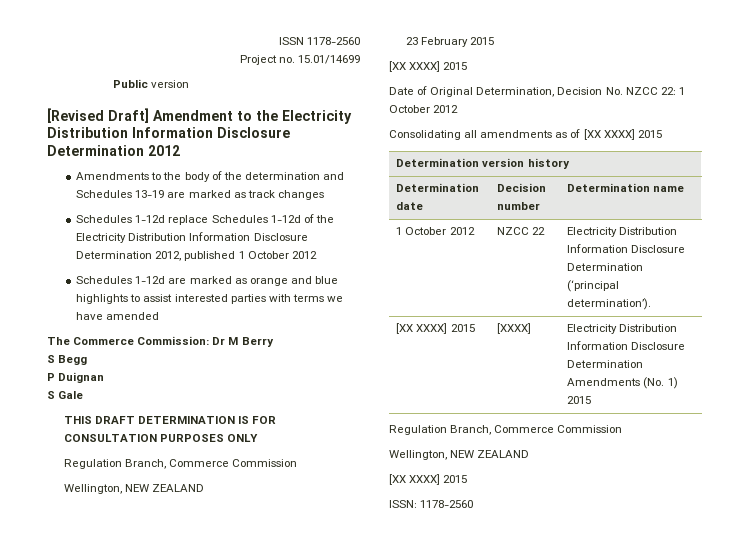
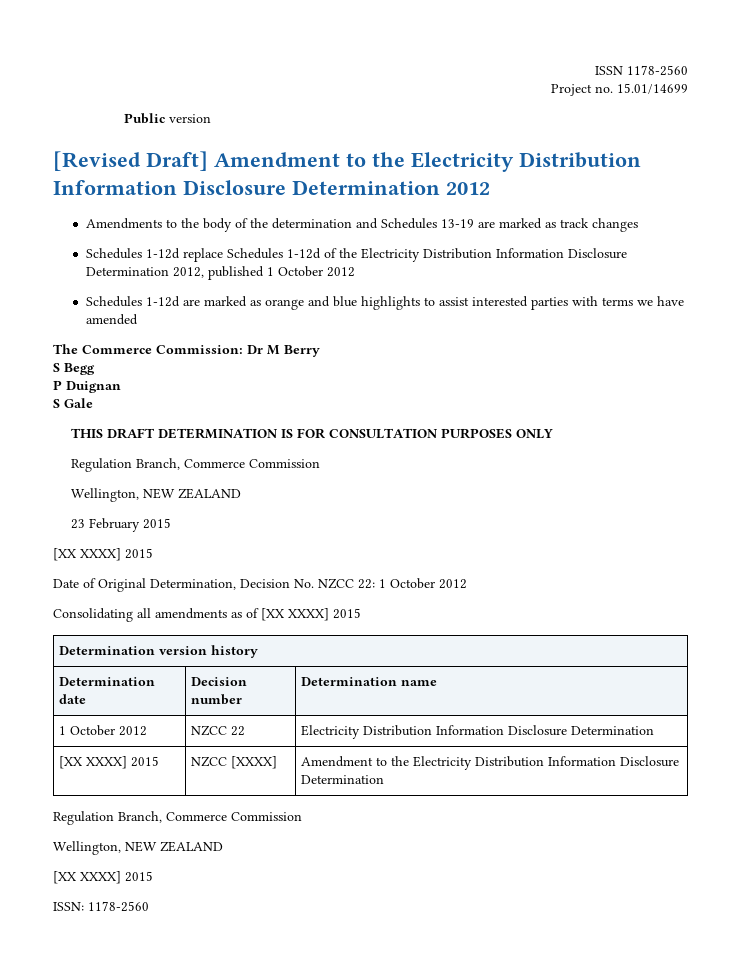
[567,280,620,292] [567,298,652,310] (‘principal determination’). -> (654, 730) none
(475, 328) none -> [190,756,227,767] NZCC
[567,324,678,334] [567,341,686,350] [567,360,644,368] [567,377,678,389] [567,396,592,404] Electricity Distribution Information Disclosure Determination Amendments (No. 1) 2015 -> [300,756,679,770] [300,775,384,784] Amendment to the Electricity Distribution Information Disclosure Determination

